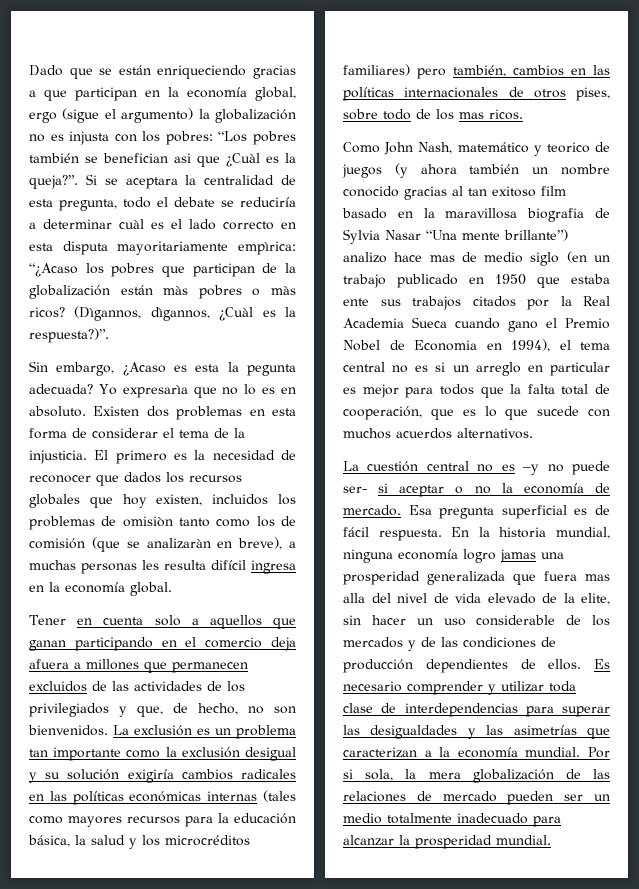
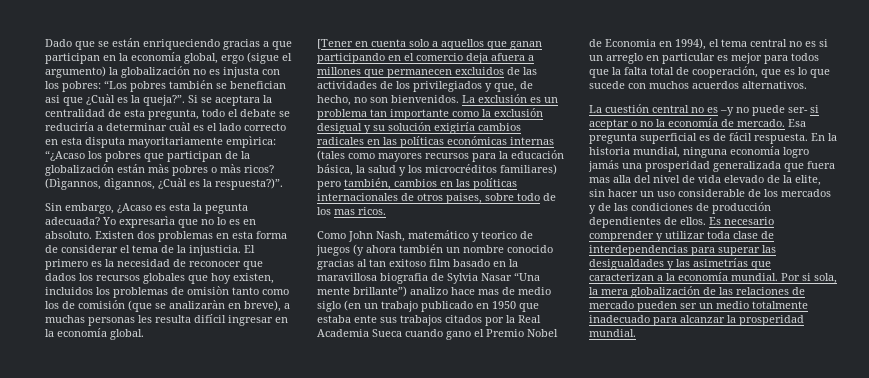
[251,560,296,574] ingresa -> [228,315,273,326] ingresar
[29,615,66,625] Tener -> [317,39,353,49] [Tener
[576,87,610,101] pises, -> [446,193,482,204] paises,
[500,549,536,563] jamas -> [588,160,619,172] jamás

